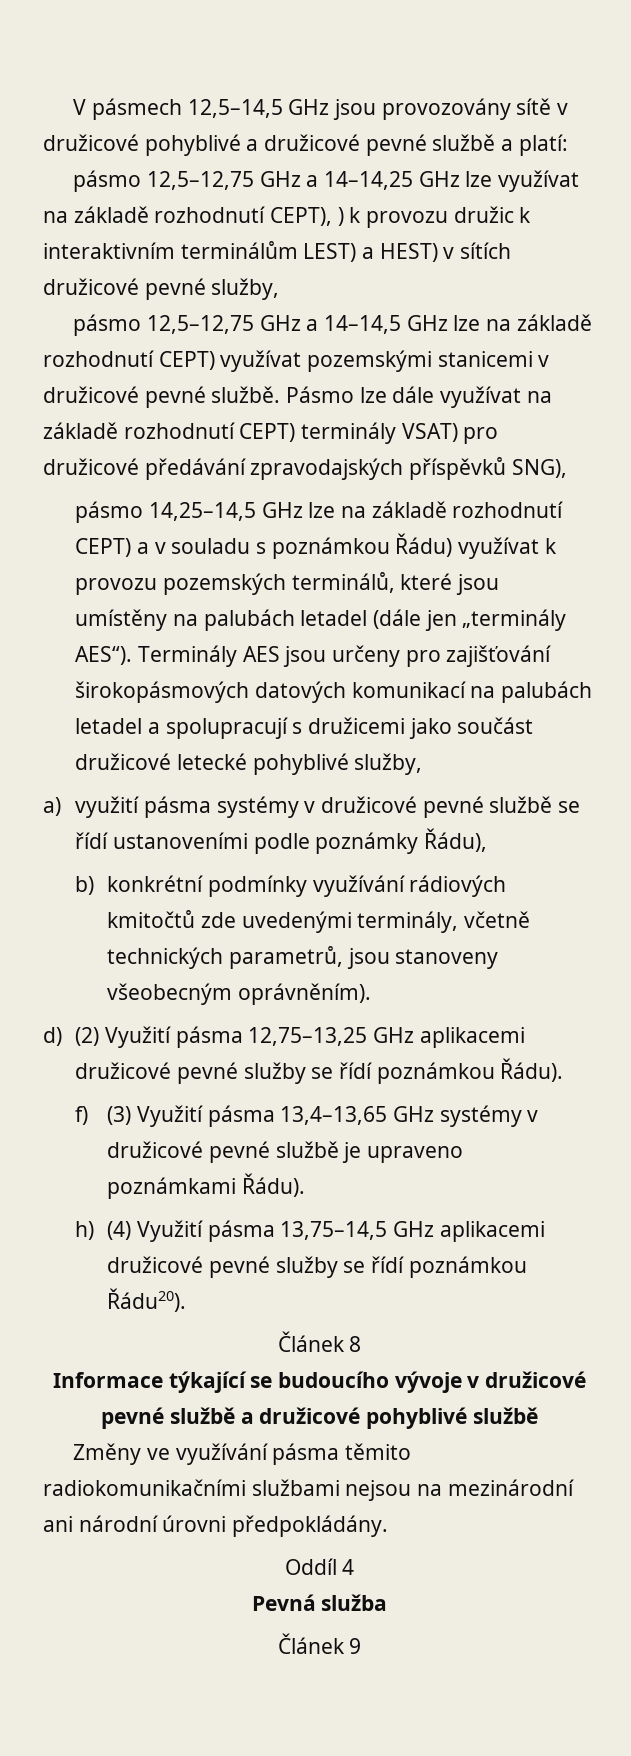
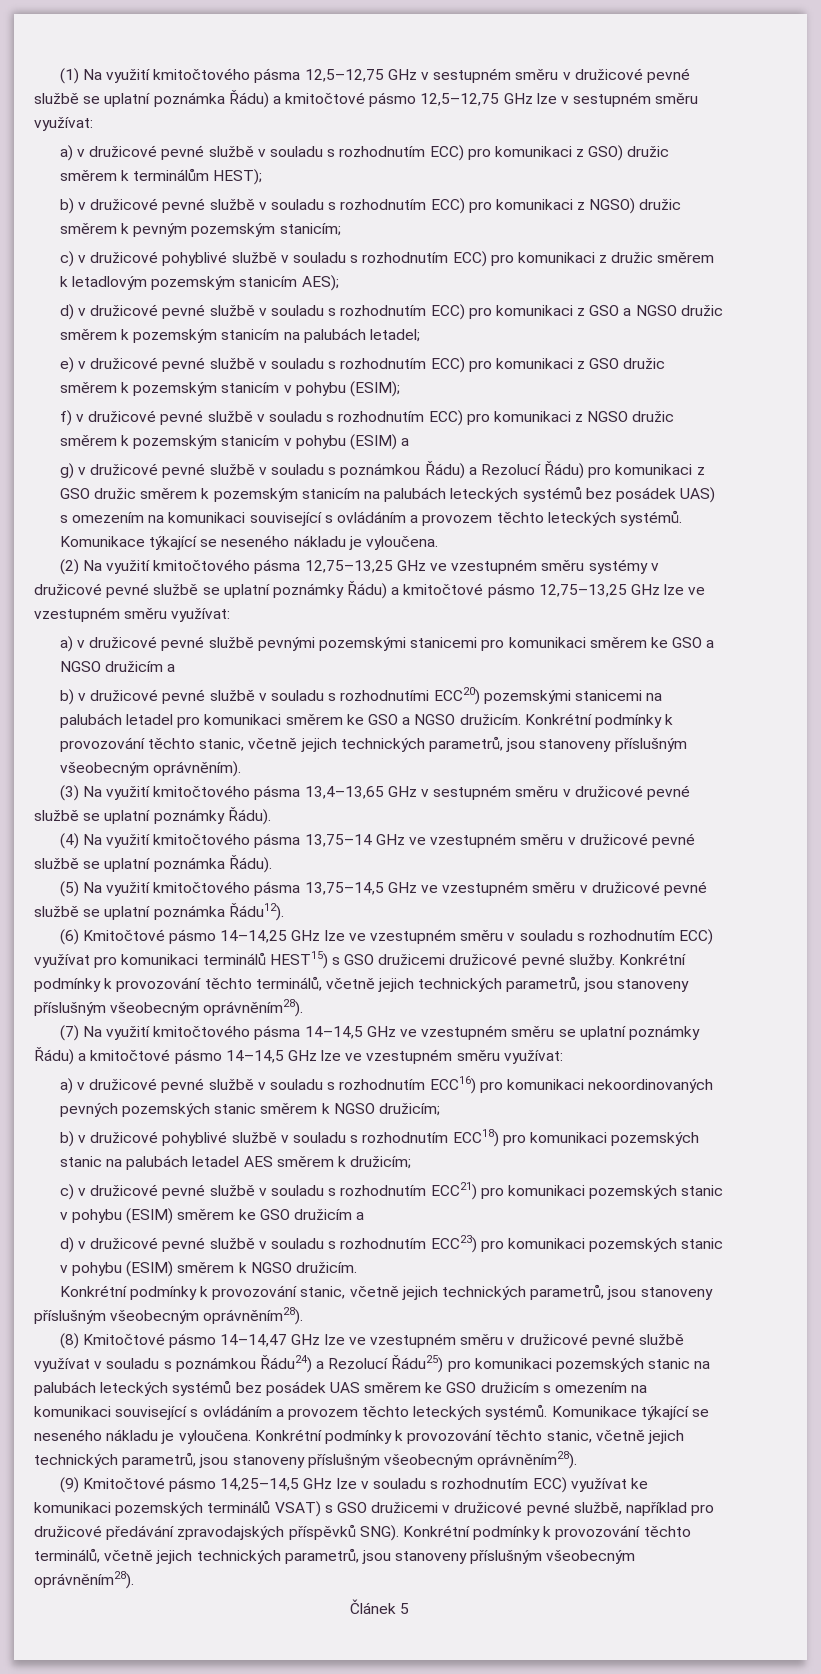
[73,98,568,120] [43,134,568,156] [73,170,579,192] [43,206,532,228] [43,241,512,262] [43,278,280,300] [73,314,592,336] [43,350,550,372] [43,386,552,408] [43,422,499,444] [43,457,567,480] [75,501,564,523] [75,538,149,557] V pásmech 12,5–14,5 GHz jsou provozovány sítě v družicové pohyblivé a družicové pevné službě a platí: // pásmo 12,5–12,75 GHz a 14–14,25 GHz lze využívat na základě rozhodnutí CEPT), ) k provozu družic k interaktivním terminálům LEST) a HEST) v sítích družicové pevné služby, // pásmo 12,5–12,75 GHz a 14–14,5 GHz lze na základě rozhodnutí CEPT) využívat pozemskými stanicemi v družicové pevné službě. Pásmo lze dále využívat na základě rozhodnutí CEPT) terminály VSAT) pro družicové předávání zpravodajských příspěvků SNG), // pásmo 14,25–14,5 GHz lze na základě rozhodnutí CEPT) a -> [59,68,690,84] [34,90,699,108] [34,117,93,131] [59,145,670,161] [59,168,263,185] [59,198,682,214] [59,223,341,237] [59,251,715,267] [59,275,339,291] [59,304,723,320] [59,328,420,343] [59,357,666,373] [59,381,400,397] [59,410,675,426] [59,434,410,450] [59,463,255,479] (1) Na využití kmitočtového pásma 12,5–12,75 GHz v sestupném směru v družicové pevné službě se uplatní poznámka Řádu) a kmitočtové pásmo 12,5–12,75 GHz lze v sestupném směru využívat: // a) v družicové pevné službě v souladu s rozhodnutím ECC) pro komunikaci z GSO) družic směrem k terminálům HEST); // b) v družicové pevné službě v souladu s rozhodnutím ECC) pro komunikaci z NGSO) družic směrem k pevným pozemským stanicím; // c) v družicové pohyblivé službě v souladu s rozhodnutím ECC) pro komunikaci z družic směrem k letadlovým pozemským stanicím AES); // d) v družicové pevné službě v souladu s rozhodnutím ECC) pro komunikaci z GSO a NGSO družic směrem k pozemským stanicím na palubách letadel; // e) v družicové pevné službě v souladu s rozhodnutím ECC) pro komunikaci z GSO družic směrem k pozemským stanicím v pohybu (ESIM); // f) v družicové pevné službě v souladu s rozhodnutím ECC) pro komunikaci z NGSO družic směrem k pozemským stanicím v pohybu (ESIM) a // g) v družicové pevné službě
[457,537,557,559] [75,572,499,595] [75,609,567,631] [75,645,552,667] [75,681,592,703] [75,717,534,739] [75,753,423,775] [43,796,211,818] využívat k provozu pozemských terminálů, které jsou umístěny na palubách letadel (dále jen „terminály AES“). Terminály AES jsou určeny pro zajišťování širokopásmových datových komunikací na palubách letadel a spolupracují s družicemi jako součást družicové letecké pohyblivé služby, // a) využití pásma -> [468,461,705,479] [59,486,716,503] [59,510,682,526] [59,535,438,550] [59,559,585,575] a Rezolucí Řádu) pro komunikaci z GSO družic směrem k pozemským stanicím na palubách leteckých systémů bez posádek UAS) s omezením na komunikaci související s ovládáním a provozem těchto leteckých systémů. Komunikace týkající se neseného nákladu je vyloučena. // (2) Na využití kmitočtového pásma 12,75–13,25 GHz ve vzestupném směru
[75,828,487,854] [75,875,507,897] [107,910,531,933] [107,946,499,969] řídí ustanoveními podle poznámky Řádu), // b) konkrétní podmínky využívání rádiových kmitočtů zde uvedenými terminály, včetně technických parametrů, jsou stanoveny -> [223,581,706,599] [34,607,231,622] [59,636,715,652] [59,661,176,672] [59,687,663,705] [59,713,674,728] [59,736,687,752] uplatní poznámky Řádu) a kmitočtové pásmo 12,75–13,25 GHz lze ve vzestupném směru využívat: // a) v družicové pevné službě pevnými pozemskými stanicemi pro komunikaci směrem ke GSO a NGSO družicím a // b) v družicové pevné službě v souladu s rozhodnutími ECC20) pozemskými stanicemi na palubách letadel pro komunikaci směrem ke GSO a NGSO družicím. Konkrétní podmínky k provozování těchto stanic, včetně jejich technických parametrů, jsou stanoveny příslušným
[43,1026,525,1048] [75,1058,564,1084] [75,1105,539,1127] [107,1141,464,1163] [107,1173,306,1199] [75,1220,545,1242] [107,1256,527,1278] [107,1288,187,1312] [277,1331,362,1352] [52,1371,587,1393] [101,1407,538,1429] [73,1443,411,1465] [43,1479,574,1501] [43,1515,389,1537] [284,1558,355,1575] [251,1594,388,1611] [277,1633,362,1654] d) (2) Využití pásma 12,75–13,25 GHz aplikacemi družicové pevné služby se řídí poznámkou Řádu). // f) (3) Využití pásma 13,4–13,65 GHz systémy v družicové pevné službě je upraveno poznámkami Řádu). // h) (4) Využití pásma 13,75–14,5 GHz aplikacemi družicové pevné služby se řídí poznámkou Řádu20). // Článek 8 // Informace týkající se budoucího vývoje v družicové pevné službě a družicové pohyblivé službě // Změny ve využívání pásma těmito radiokomunikačními službami nejsou na mezinárodní ani národní úrovni předpokládány. // Oddíl 4 // Pevná služba // Článek 9 -> [59,785,690,801] [34,807,271,825] [59,833,695,849] [34,855,272,873] [59,881,707,897] [34,903,284,921] [59,929,714,945] [34,951,687,969] [34,976,689,992] [34,999,304,1017] [59,1025,700,1041] [34,1047,563,1065] [59,1076,714,1094] [59,1103,440,1117] [59,1129,700,1147] [59,1155,412,1170] [59,1182,724,1200] [59,1208,365,1224] [59,1235,724,1253] [59,1261,357,1277] [59,1284,713,1300] [34,1307,304,1325] [59,1333,684,1349] [34,1355,711,1373] [34,1380,648,1396] [34,1404,710,1420] [34,1429,685,1444] [34,1451,578,1469] [59,1477,648,1493] [34,1500,715,1517] [34,1524,691,1541] [34,1548,636,1564] [34,1571,134,1589] [349,1599,410,1614] (3) Na využití kmitočtového pásma 13,4–13,65 GHz v sestupném směru v družicové pevné službě se uplatní poznámky Řádu). // (4) Na využití kmitočtového pásma 13,75–14 GHz ve vzestupném směru v družicové pevné službě se uplatní poznámka Řádu). // (5) Na využití kmitočtového pásma 13,75–14,5 GHz ve vzestupném směru v družicové pevné službě se uplatní poznámka Řádu12). // (6) Kmitočtové pásmo 14–14,25 GHz lze ve vzestupném směru v souladu s rozhodnutím ECC) využívat pro komunikaci terminálů HEST15) s GSO družicemi družicové pevné služby. Konkrétní podmínky k provozování těchto terminálů, včetně jejich technických parametrů, jsou stanoveny příslušným všeobecným oprávněním28). // (7) Na využití kmitočtového pásma 14–14,5 GHz ve vzestupném směru se uplatní poznámky Řádu) a kmitočtové pásmo 14–14,5 GHz lze ve vzestupném směru využívat: // a) v družicové pevné službě v souladu s rozhodnutím ECC16) pro komunikaci nekoordinovaných pevných pozemských stanic směrem k NGSO družicím; // b) v družicové pohyblivé službě v souladu s rozhodnutím ECC18) pro komunikaci pozemských stanic na palubách letadel AES směrem k družicím; // c) v družicové pevné službě v souladu s rozhodnutím ECC21) pro komunikaci pozemských stanic v pohybu (ESIM) směrem ke GSO družicím a // d) v družicové pevné službě v souladu s rozhodnutím ECC23) pro komunikaci pozemských stanic v pohybu (ESIM) směrem k NGSO družicím. // Konkrétní podmínky k provozování stanic, včetně jejich technických parametrů, jsou stanoveny příslušným všeobecným oprávněním28). // (8) Kmitočtové pásmo 14–14,47 GHz lze ve vzestupném směru v družicové pevné službě využívat v souladu s poznámkou Řádu24) a Rezolucí Řádu25) pro komunikaci pozemských stanic na palubách leteckých systémů bez posádek UAS směrem ke GSO družicím s omezením na komunikaci související s ovládáním a provozem těchto leteckých systémů. Komunikace týkající se neseného nákladu je vyloučena. Konkrétní podmínky k provozování těchto stanic, včetně jejich technických parametrů, jsou stanoveny příslušným všeobecným oprávněním28). // (9) Kmitočtové pásmo 14,25–14,5 GHz lze v souladu s rozhodnutím ECC) využívat ke komunikaci pozemských terminálů VSAT) s GSO družicemi v družicové pevné službě, například pro družicové předávání zpravodajských příspěvků SNG). Konkrétní podmínky k provozování těchto terminálů, včetně jejich technických parametrů, jsou stanoveny příslušným všeobecným oprávněním28). // Článek 5

